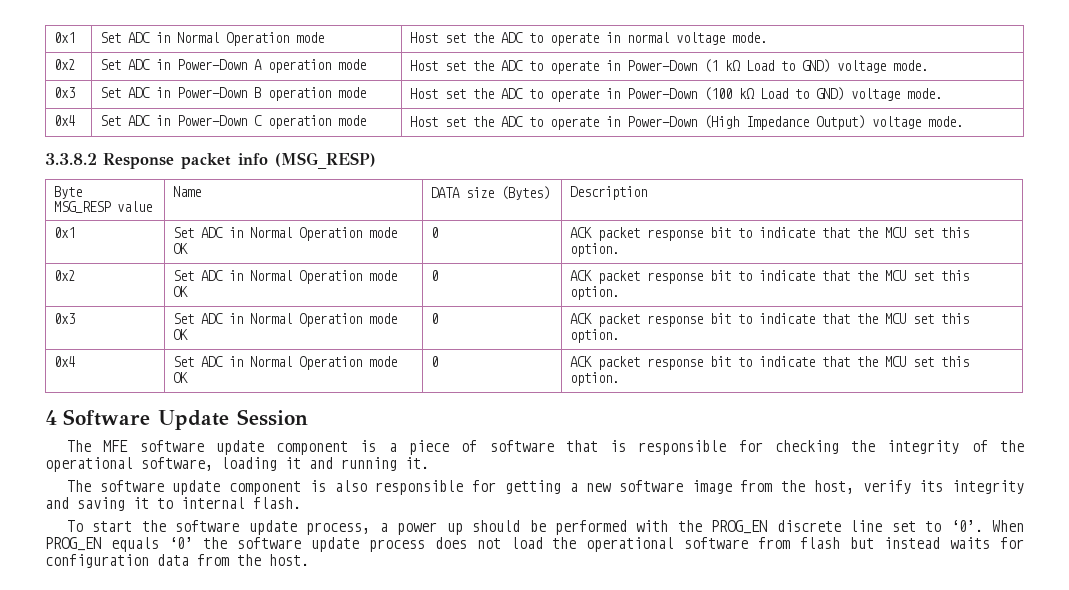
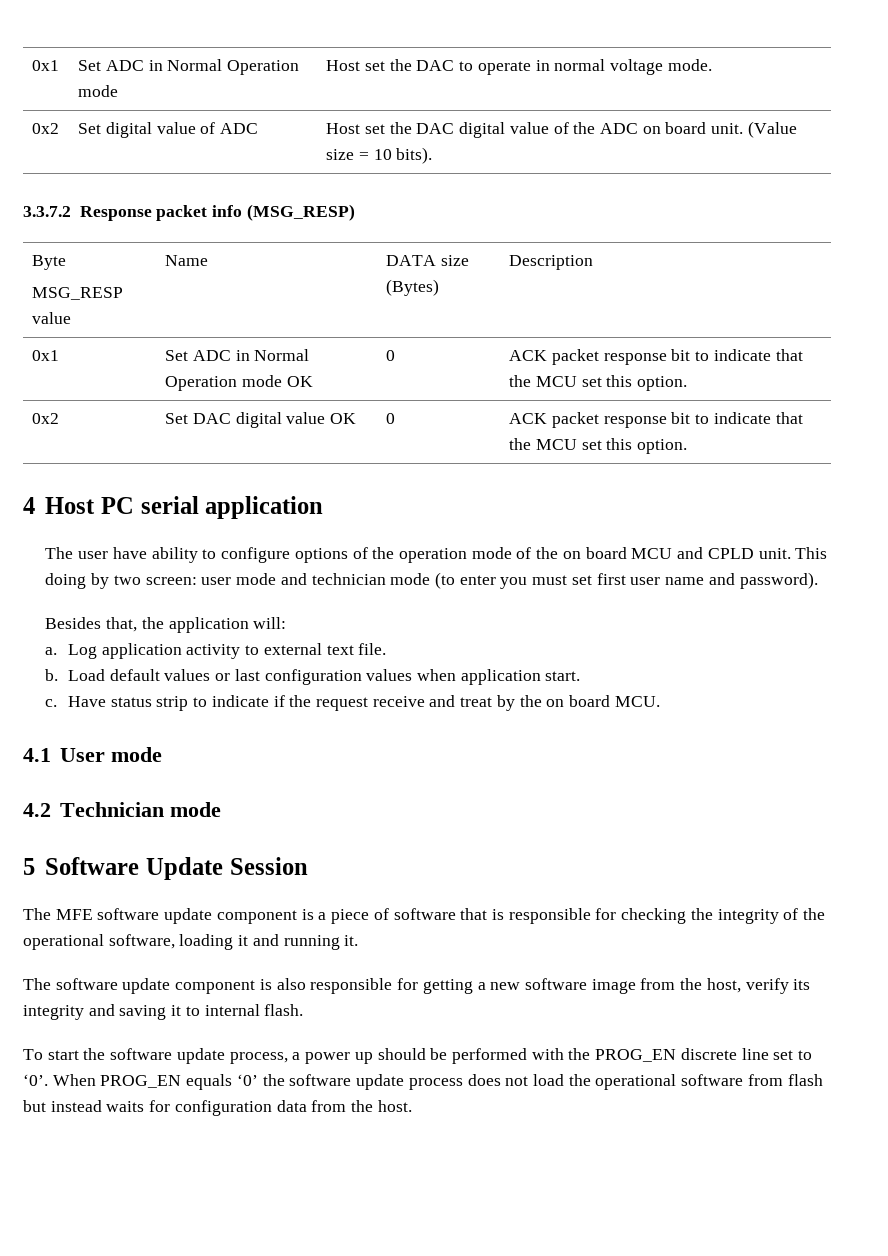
[501,32,524,43] ADC -> [416,60,455,71] DAC
[128,59,367,73] [410,59,929,74] [54,87,76,98] [100,87,367,101] [410,87,943,102] [54,115,76,126] [100,115,367,129] [410,115,964,130] [45,153,97,165] ADC in Power-Down A operation mode | Host set the ADC to operate in Power-Down (1 kΩ Load to GND) voltage mode. // 0x3 | Set ADC in Power-Down B operation mode | Host set the ADC to operate in Power-Down (100 kΩ Load to GND) voltage mode. // 0x4 | Set ADC in Power-Down C operation mode | Host set the ADC to operate in Power-Down (High Impedance Output) voltage mode. // 3.3.8.2 -> [105,122,259,138] [326,121,797,138] [326,147,433,164] [23,206,71,217] digital value of ADC | Host set the DAC digital value of the ADC on board unit. (Value size = 10 bits). // 3.3.7.2
[201,270,398,284] ADC in Normal Operation mode -> [192,412,326,428] DAC digital value
[54,313,76,324] [173,313,398,327] [173,329,189,340] [431,313,439,324] [570,313,970,327] [570,329,620,343] [54,356,76,367] [173,356,398,370] [173,372,189,383] [431,356,439,367] [570,356,970,370] [570,372,620,386] [45,410,57,425] // 0x3 | Set ADC in Normal Operation mode OK | 0 | ACK packet response bit to indicate that the MCU set this option. // 0x4 | Set ADC in Normal Operation mode OK | 0 | ACK packet response bit to indicate that the MCU set this option. // 4 -> [23,496,324,519] [45,547,828,563] [45,572,818,589] [45,617,287,633] [45,643,387,659] [45,669,581,685] [45,695,660,711] [23,747,162,762] [23,802,221,817] [23,858,35,875] // 4 Host PC serial application // The user have ability to configure options of the operation mode of the on board MCU and CPLD unit. This doing by two screen: user mode and technician mode (to enter you must set first user name and password). // Besides that, the application will: // a. Log application activity to external text file. // b. Load default values or last configuration values when application start. // c. Have status strip to indicate if the request receive and treat by the on board MCU. // 4.1 User mode // 4.2 Technician mode // 5

